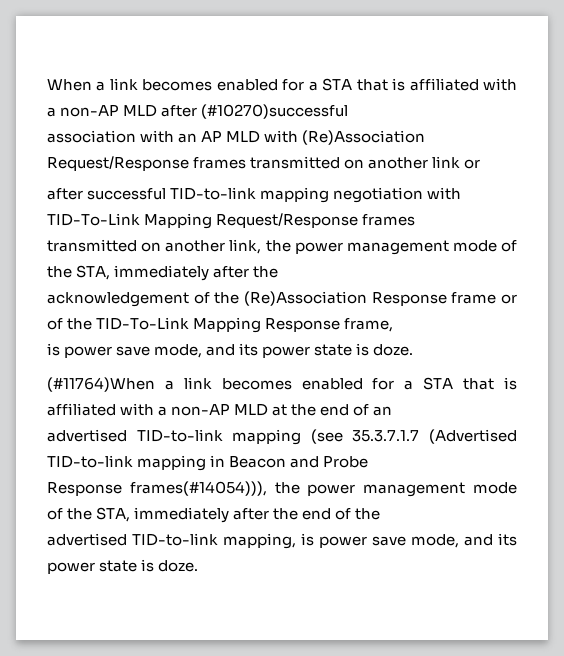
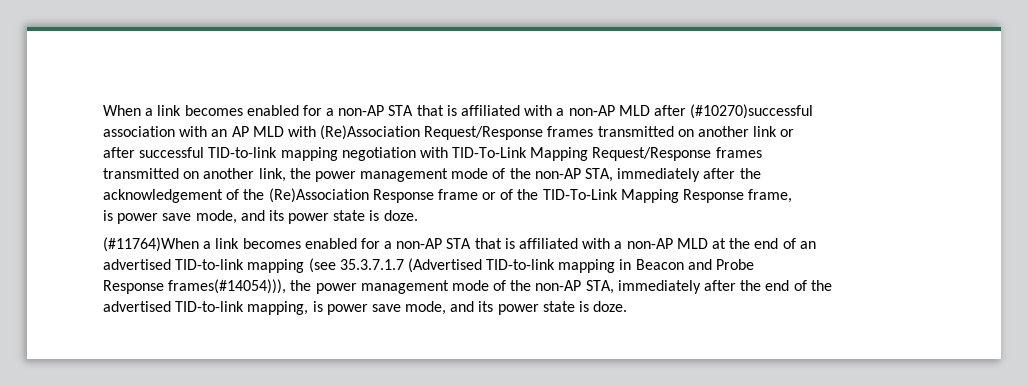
(318, 86) none -> [338,105,385,116] non-AP
(72, 272) none -> [534,168,581,179] non-AP
(414, 385) none -> [396,238,443,249] non-AP
(93, 514) none -> [535,280,582,291] non-AP

